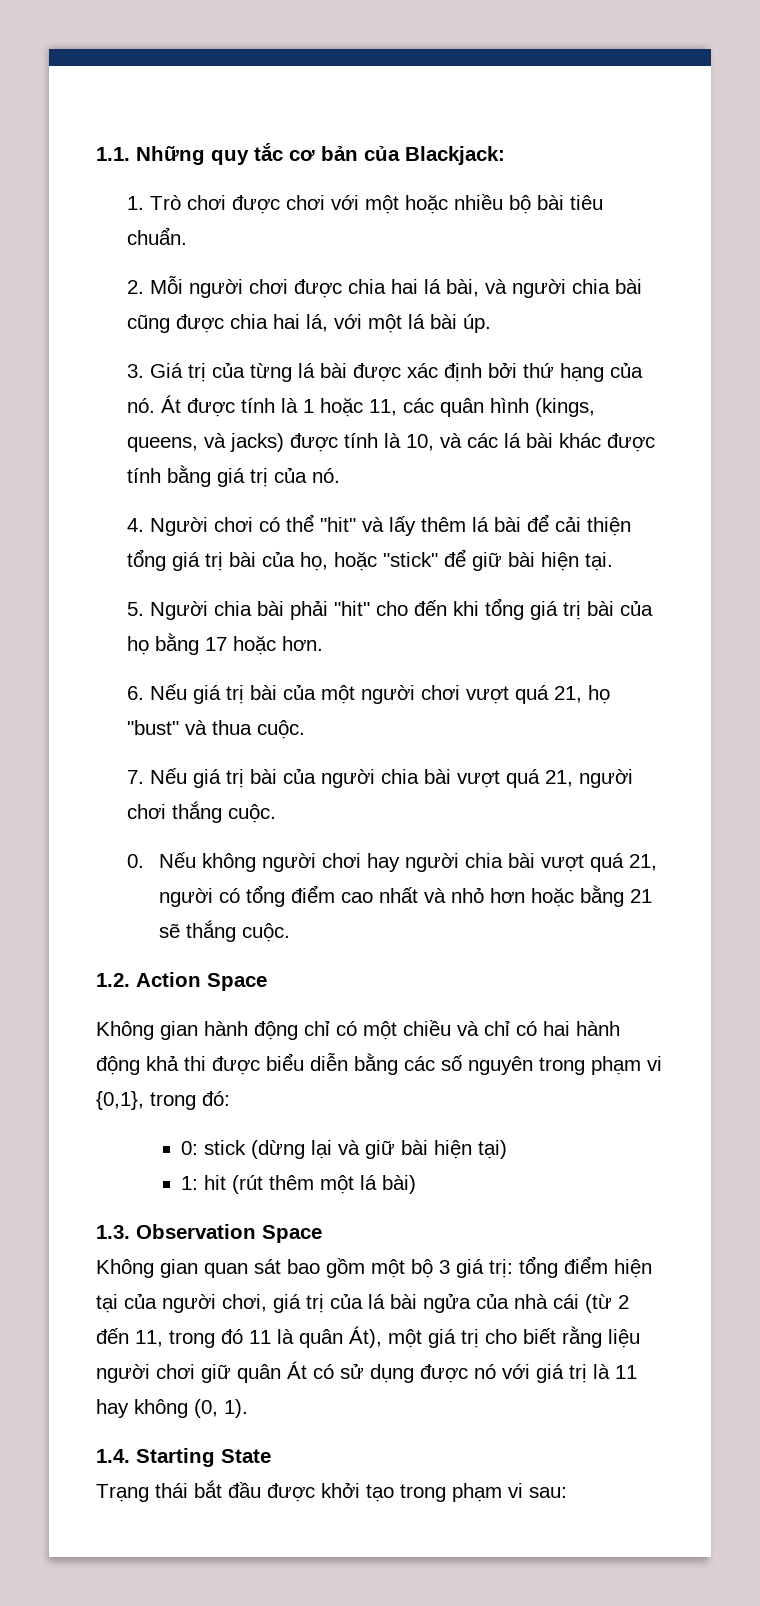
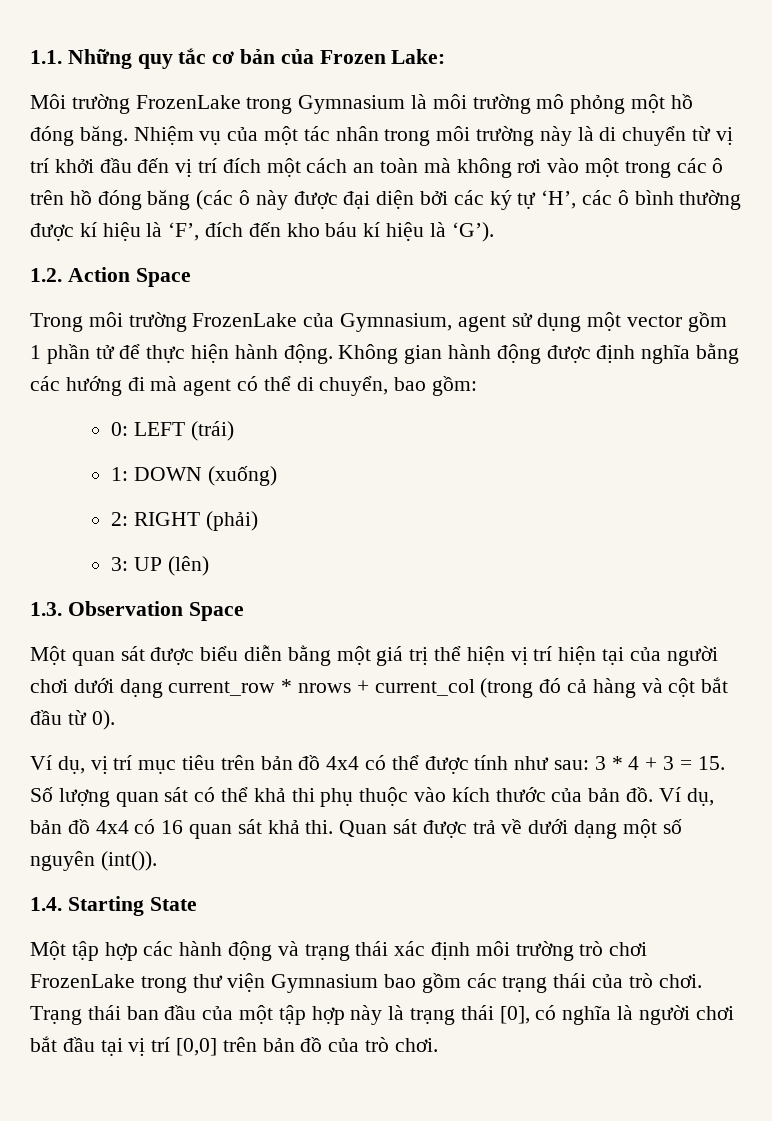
[405,146,505,165] [127,194,604,214] [127,227,188,245] [127,276,643,298] [127,314,492,333] [127,362,644,382] [127,395,596,417] [127,433,656,452] [127,465,341,487] [127,514,632,536] [127,549,614,571] [127,598,654,620] [127,633,324,655] [127,684,611,704] [127,720,306,739] [127,768,634,788] [127,801,277,823] [127,852,657,872] [158,885,652,907] [158,920,290,942] [96,972,267,991] [96,1020,620,1040] [96,1053,662,1075] [96,1091,230,1110] [181,1140,508,1159] [181,1175,417,1194] [96,1224,322,1243] [96,1256,652,1278] [96,1293,629,1313] [96,1326,640,1348] [96,1361,637,1383] [96,1399,248,1418] [96,1448,271,1467] [96,1480,567,1502] Blackjack: // 1. Trò chơi được chơi với một hoặc nhiều bộ bài tiêu chuẩn. // 2. Mỗi người chơi được chia hai lá bài, và người chia bài cũng được chia hai lá, với một lá bài úp. // 3. Giá trị của từng lá bài được xác định bởi thứ hạng của nó. Át được tính là 1 hoặc 11, các quân hình (kings, queens, và jacks) được tính là 10, và các lá bài khác được tính bằng giá trị của nó. // 4. Người chơi có thể "hit" và lấy thêm lá bài để cải thiện tổng giá trị bài của họ, hoặc "stick" để giữ bài hiện tại. // 5. Người chia bài phải "hit" cho đến khi tổng giá trị bài của họ bằng 17 hoặc hơn. // 6. Nếu giá trị bài của một người chơi vượt quá 21, họ "bust" và thua cuộc. // 7. Nếu giá trị bài của người chia bài vượt quá 21, người chơi thắng cuộc. // 0. Nếu không người chơi hay người chia bài vượt quá 21, người có tổng điểm cao nhất và nhỏ hơn hoặc bằng 21 sẽ thắng cuộc. // 1.2. Action Space // Không gian hành động chỉ có một chiều và chỉ có hai hành động khả thi được biểu diễn bằng các số nguyên trong phạm vi {0,1}, trong đó: // 0: stick (dừng lại và giữ bài hiện tại) // 1: hit (rút thêm một lá bài) // 1.3. Observation Space // Không gian quan sát bao gồm một bộ 3 giá trị: tổng điểm hiện tại của người chơi, giá trị của lá bài ngửa của nhà cái (từ 2 đến 11, trong đó 11 là quân Át), một giá trị cho biết rằng liệu người chơi giữ quân Át có sử dụng được nó với giá trị là 11 hay không (0, 1). // 1.4. Starting State // Trạng thái bắt đầu được khởi tạo trong phạm vi sau: -> [319,49,446,64] [30,94,693,114] [30,126,733,146] [30,158,724,178] [30,190,742,210] [30,222,494,242] [30,267,191,287] [30,312,727,332] [30,343,740,364] [30,376,478,396] [111,421,234,441] [111,466,277,486] [111,511,258,531] [111,556,209,576] [30,601,244,621] [30,645,718,666] [30,677,729,698] [30,710,115,730] [30,755,725,774] [30,787,714,807] [30,819,682,839] [30,851,157,871] [30,896,197,916] [30,941,648,961] [30,973,702,993] [30,1005,734,1025] [30,1036,438,1056] Frozen Lake: // Môi trường FrozenLake trong Gymnasium là môi trường mô phỏng một hồ đóng băng. Nhiệm vụ của một tác nhân trong môi trường này là di chuyển từ vị trí khởi đầu đến vị trí đích một cách an toàn mà không rơi vào một trong các ô trên hồ đóng băng (các ô này được đại diện bởi các ký tự ‘H’, các ô bình thường được kí hiệu là ‘F’, đích đến kho báu kí hiệu là ‘G’). // 1.2. Action Space // Trong môi trường FrozenLake của Gymnasium, agent sử dụng một vector gồm 1 phần tử để thực hiện hành động. Không gian hành động được định nghĩa bằng các hướng đi mà agent có thể di chuyển, bao gồm: // 0: LEFT (trái) // 1: DOWN (xuống) // 2: RIGHT (phải) // 3: UP (lên) // 1.3. Observation Space // Một quan sát được biểu diễn bằng một giá trị thể hiện vị trí hiện tại của người chơi dưới dạng current_row * nrows + current_col (trong đó cả hàng và cột bắt đầu từ 0). // Ví dụ, vị trí mục tiêu trên bản đồ 4x4 có thể được tính như sau: 3 * 4 + 3 = 15. Số lượng quan sát có thể khả thi phụ thuộc vào kích thước của bản đồ. Ví dụ, bản đồ 4x4 có 16 quan sát khả thi. Quan sát được trả về dưới dạng một số nguyên (int()). // 1.4. Starting State // Một tập hợp các hành động và trạng thái xác định môi trường trò chơi FrozenLake trong thư viện Gymnasium bao gồm các trạng thái của trò chơi. Trạng thái ban đầu của một tập hợp này là trạng thái [0], có nghĩa là người chơi bắt đầu tại vị trí [0,0] trên bản đồ của trò chơi.

